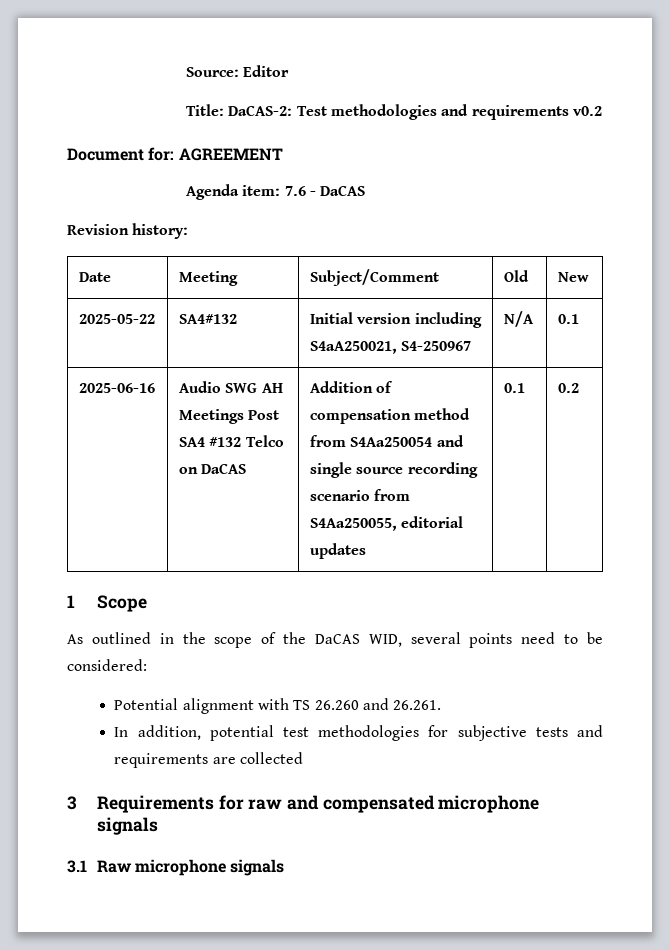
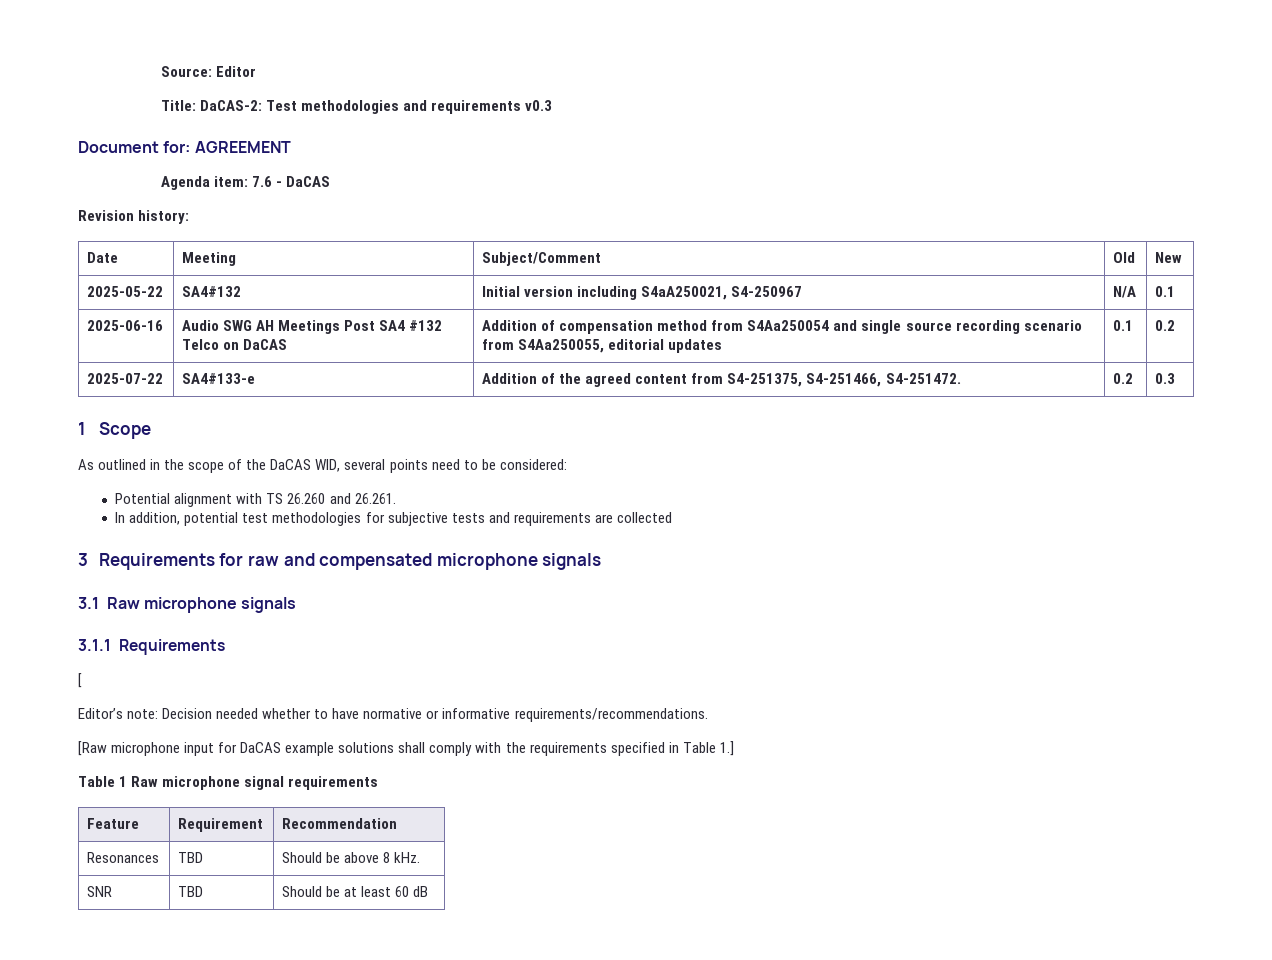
[573,106,603,116] v0.2 -> [525,100,553,111] v0.3
(579, 388) none -> [87,373,164,384] [182,373,256,384] [482,373,961,387] [1113,373,1134,384] [1155,373,1176,384] // 2025-07-22 | SA4#133-e | Addition of the agreed content from S4-251375, S4-251466, S4-251472. | 0.2 | 0.3
(285, 867) none -> [78,639,225,655] [78,673,82,688] [78,708,708,722] [78,741,734,756] [78,776,379,790] [87,818,140,829] [178,818,264,832] [282,818,398,829] [87,852,160,863] [178,852,204,863] [282,852,421,863] [87,886,113,897] [178,886,204,897] [282,886,429,897] // 3.1.1 Requirements // [ // Editor’s note: Decision needed whether to have normative or informative requirements/recommendations. // [Raw microphone input for DaCAS example solutions shall comply with the requirements specified in Table 1.] // Table 1 Raw microphone signal requirements // Feature | Requirement | Recommendation // Resonances | TBD | Should be above 8 kHz. // SNR | TBD | Should be at least 60 dB

